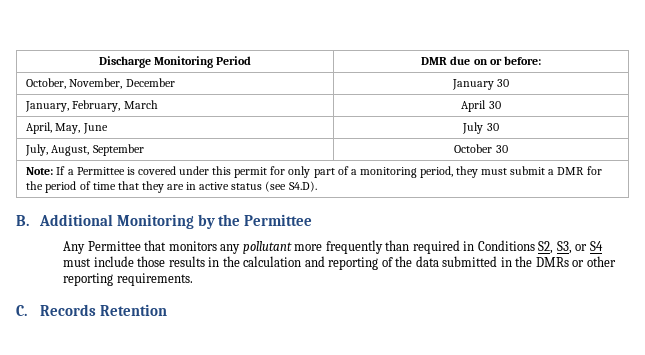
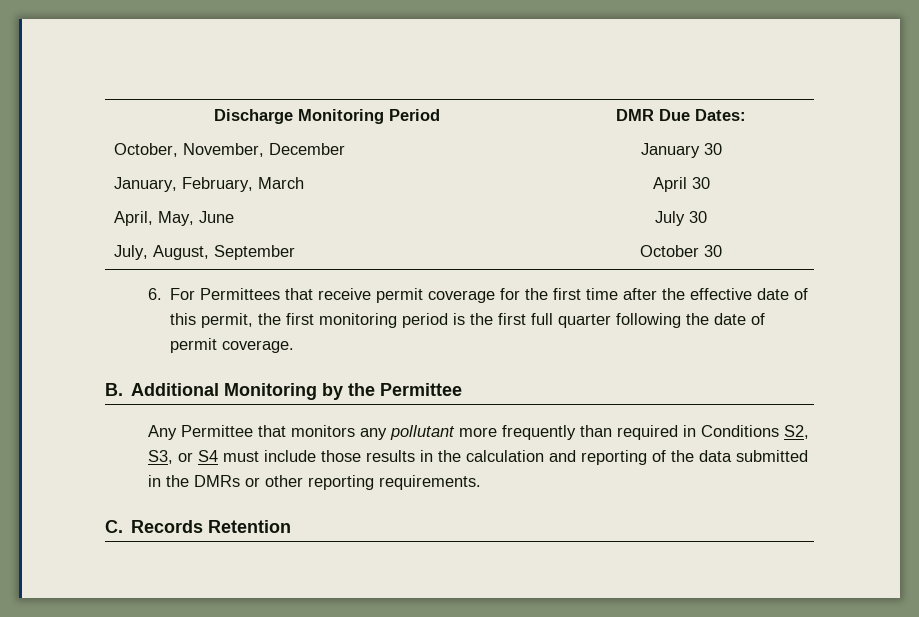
[450,56,541,65] due on or before: -> [659,109,746,121] Due Dates:
[26,166,602,178] [26,181,317,193] // Note: If a Permittee is covered under this permit for only part of a monitoring period, they must submit a DMR for the period of time that they are in active status (see S4.D). -> [148,288,809,303] [170,313,766,328] [170,338,295,353] // 6. For Permittees that receive permit coverage for the first time after the effective date of this permit, the first monitoring period is the first full quarter following the date of permit coverage.

